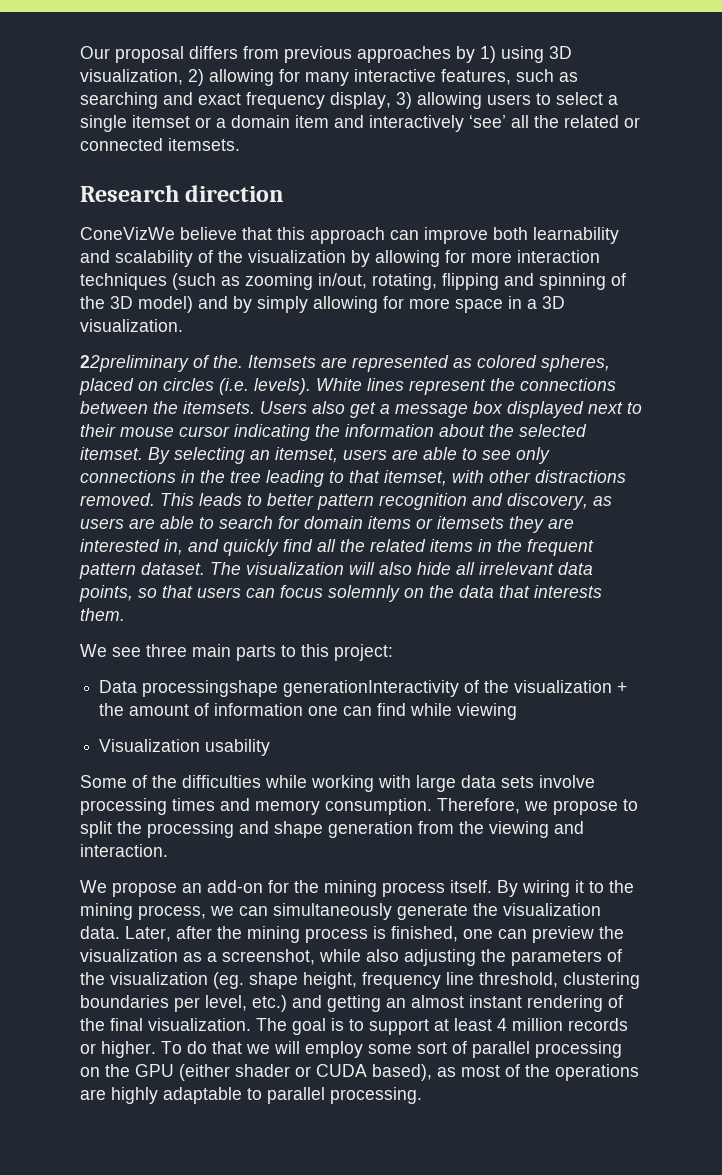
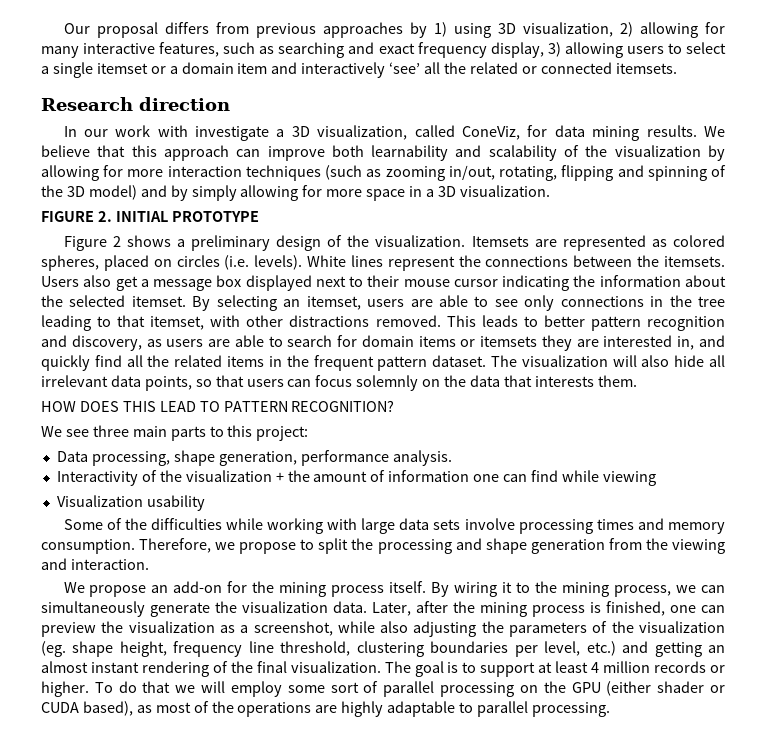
[80,227,175,240] ConeVizWe -> [63,125,725,141] In our work with investigate a 3D visualization, called ConeViz, for data mining results. We
[80,355,243,372] 22preliminary of the. -> [41,211,259,222] [63,235,466,251] FIGURE 2. INITIAL PROTOTYPE // Figure 2 shows a preliminary design of the visualization.
(125, 614) none -> [41,400,395,412] // HOW DOES THIS LEAD TO PATTERN RECOGNITION?
[142,680,460,697] processingshape generationInteractivity -> [91,450,452,466] [56,471,138,486] processing, shape generation, performance analysis. // Interactivity

